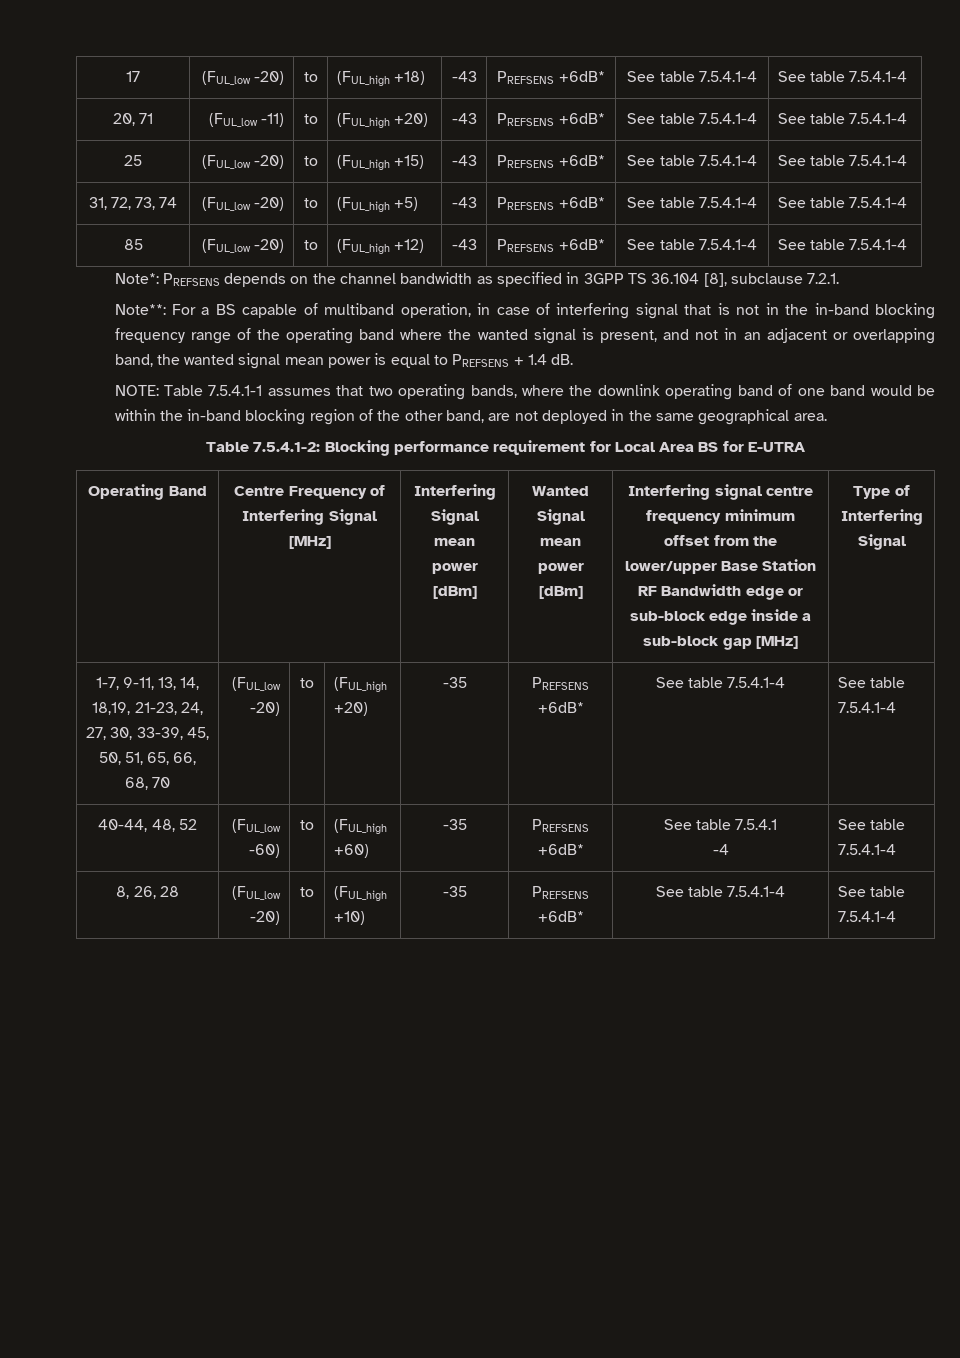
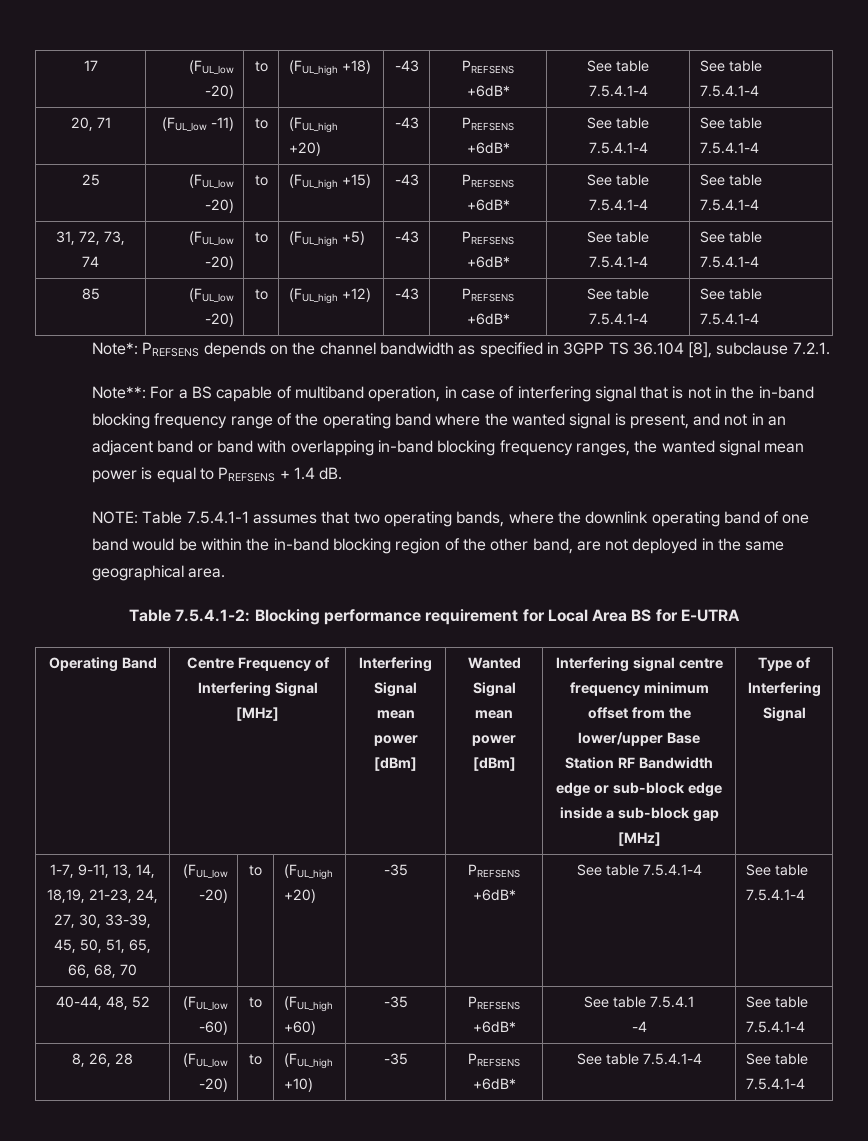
[832,328,935,344] [114,354,153,367] or overlapping band, -> [157,440,630,456] band or band with overlapping in-band blocking frequency ranges,

